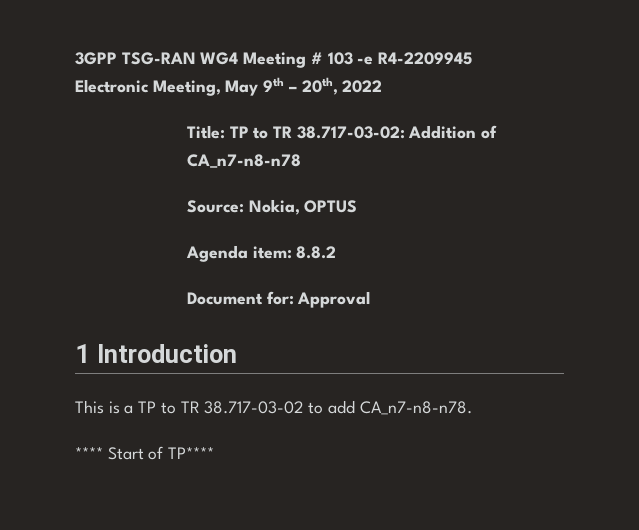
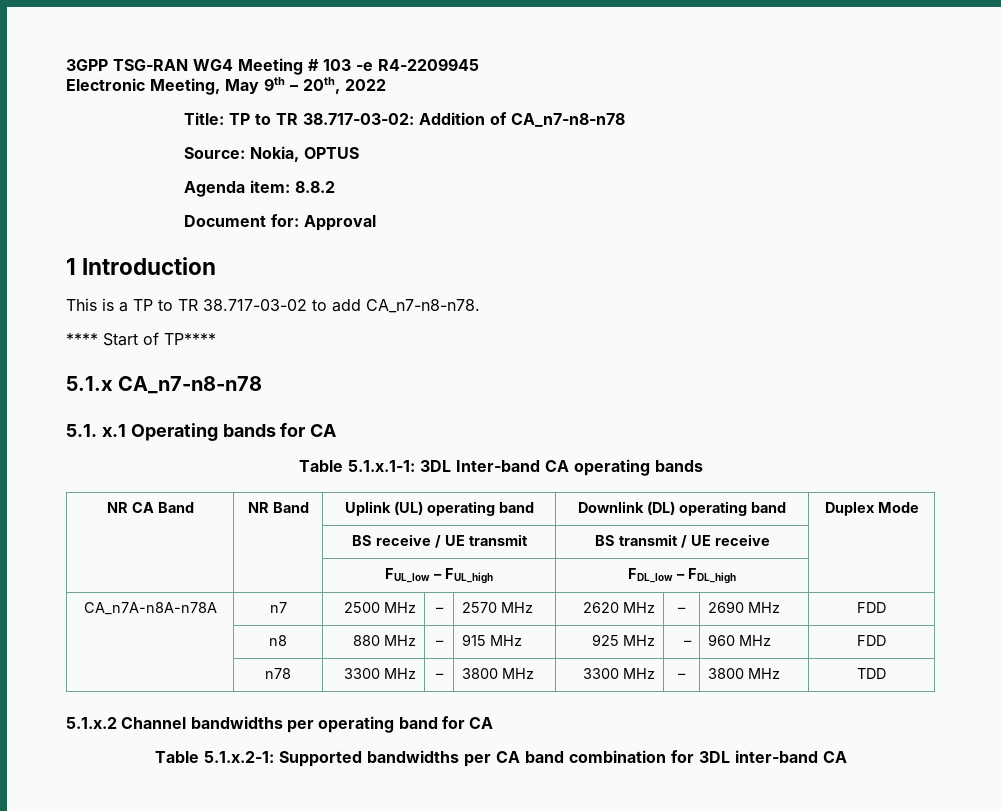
(215, 453) none -> [66,376,263,394] [66,423,337,441] [298,459,703,476] [106,502,194,513] [247,502,309,513] [344,501,534,516] [578,501,786,516] [824,502,919,516] [351,534,528,548] [594,534,770,548] [385,568,493,584] [628,568,736,584] [83,602,217,615] [269,602,287,613] [343,602,416,613] [435,607,444,613] [462,602,534,613] [582,602,655,613] [678,607,686,613] [708,601,781,613] [857,602,886,613] [269,635,287,646] [352,635,416,646] [435,640,444,646] [462,634,523,646] [591,634,655,646] [683,640,692,646] [708,634,772,646] [857,635,886,646] [265,668,291,679] [343,668,416,679] [435,673,444,679] [462,668,535,679] [582,668,655,679] [678,673,686,679] [708,668,781,679] [857,668,886,679] [66,716,494,733] [154,750,847,767] // 5.1.x CA_n7-n8-n78 // 5.1. x.1 Operating bands for CA // Table 5.1.x.1-1: 3DL Inter-band CA operating bands // NR CA Band | NR Band | Uplink (UL) operating band | Downlink (DL) operating band | Duplex Mode // | | BS receive / UE transmit | BS transmit / UE receive | // | | FUL_low – FUL_high | FDL_low – FDL_high | // CA_n7A-n8A-n78A | n7 | 2500 MHz | – | 2570 MHz | 2620 MHz | – | 2690 MHz | FDD // | n8 | 880 MHz | – | 915 MHz | 925 MHz | – | 960 MHz | FDD // | n78 | 3300 MHz | – | 3800 MHz | 3300 MHz | – | 3800 MHz | TDD // 5.1.x.2 Channel bandwidths per operating band for CA // Table 5.1.x.2-1: Supported bandwidths per CA band combination for 3DL inter-band CA

